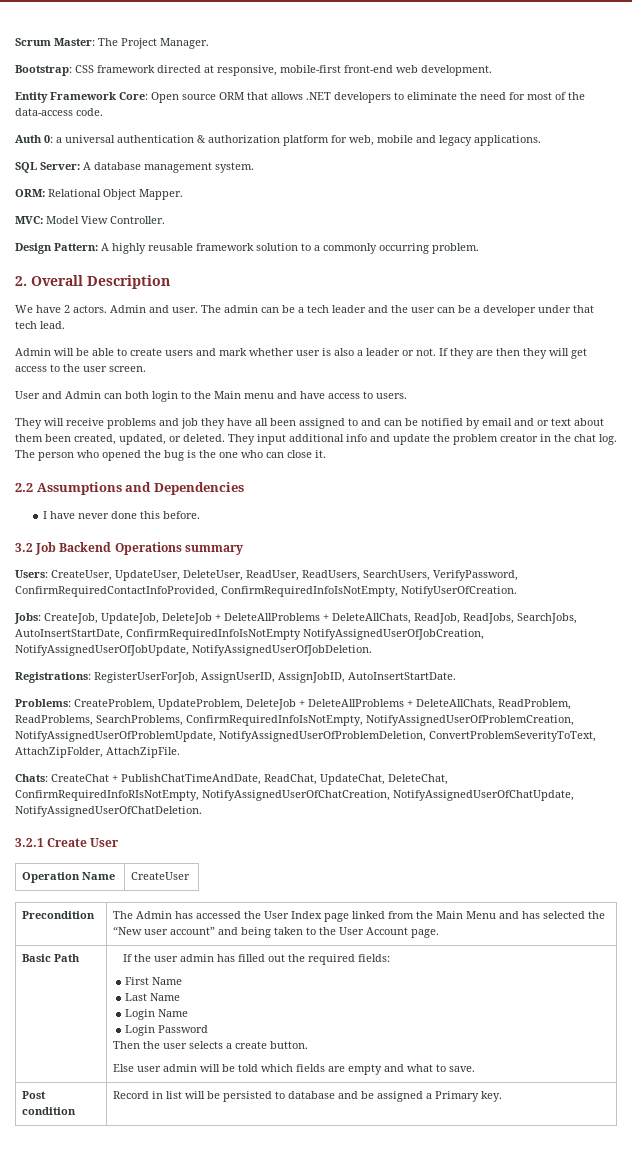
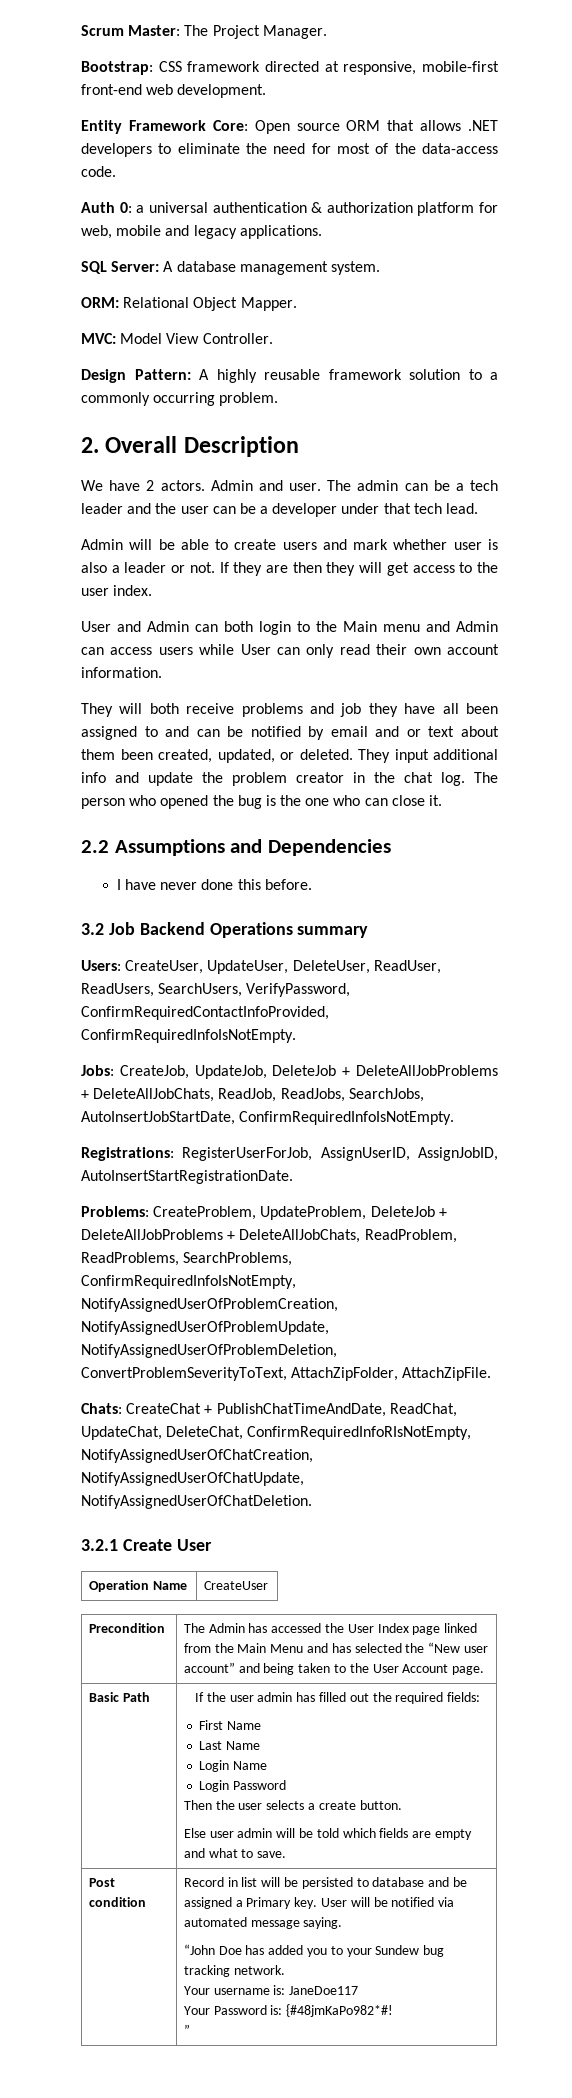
[109,366,146,372] screen. -> [113,585,153,596] index.
[300,391,407,399] have access to users. -> [456,621,498,632] [81,644,499,658] [81,667,162,678] Admin can access users while User can only read their own account information.
(64, 422) none -> [149,703,179,714] both
[221,586,517,597] ConfirmRequiredInfoIsNotEmpty, NotifyUserOfCreation. -> [81,1029,296,1043] ConfirmRequiredInfoIsNotEmpty.
[224,613,577,624] [15,629,484,640] [15,645,372,656] DeleteAllProblems + DeleteAllChats, ReadJob, ReadJobs, SearchJobs, AutoInsertStartDate, ConfirmRequiredInfoIsNotEmpty NotifyAssignedUserOfJobCreation, NotifyAssignedUserOfJobUpdate, NotifyAssignedUserOfJobDeletion. -> [356,1065,498,1076] [81,1088,424,1102] [81,1111,455,1125] DeleteAllJobProblems + DeleteAllJobChats, ReadJob, ReadJobs, SearchJobs, AutoInsertJobStartDate, ConfirmRequiredInfoIsNotEmpty.
[348,672,456,680] AutoInsertStartDate. -> [81,1170,293,1184] AutoInsertStartRegistrationDate.
[308,699,495,710] DeleteAllProblems + DeleteAllChats, -> [81,1229,361,1243] DeleteAllJobProblems + DeleteAllJobChats,
(503, 1096) none -> [320,1897,455,1907] [183,1917,343,1929] [183,1944,445,1957] [183,1965,285,1977] [183,1985,359,1995] [183,2004,394,2017] [183,2024,190,2035] User will be notified via automated message saying. // “John Doe has added you to your Sundew bug tracking network. // Your username is: JaneDoe117 // Your Password is: {#48jmKaPo982*#! // ”

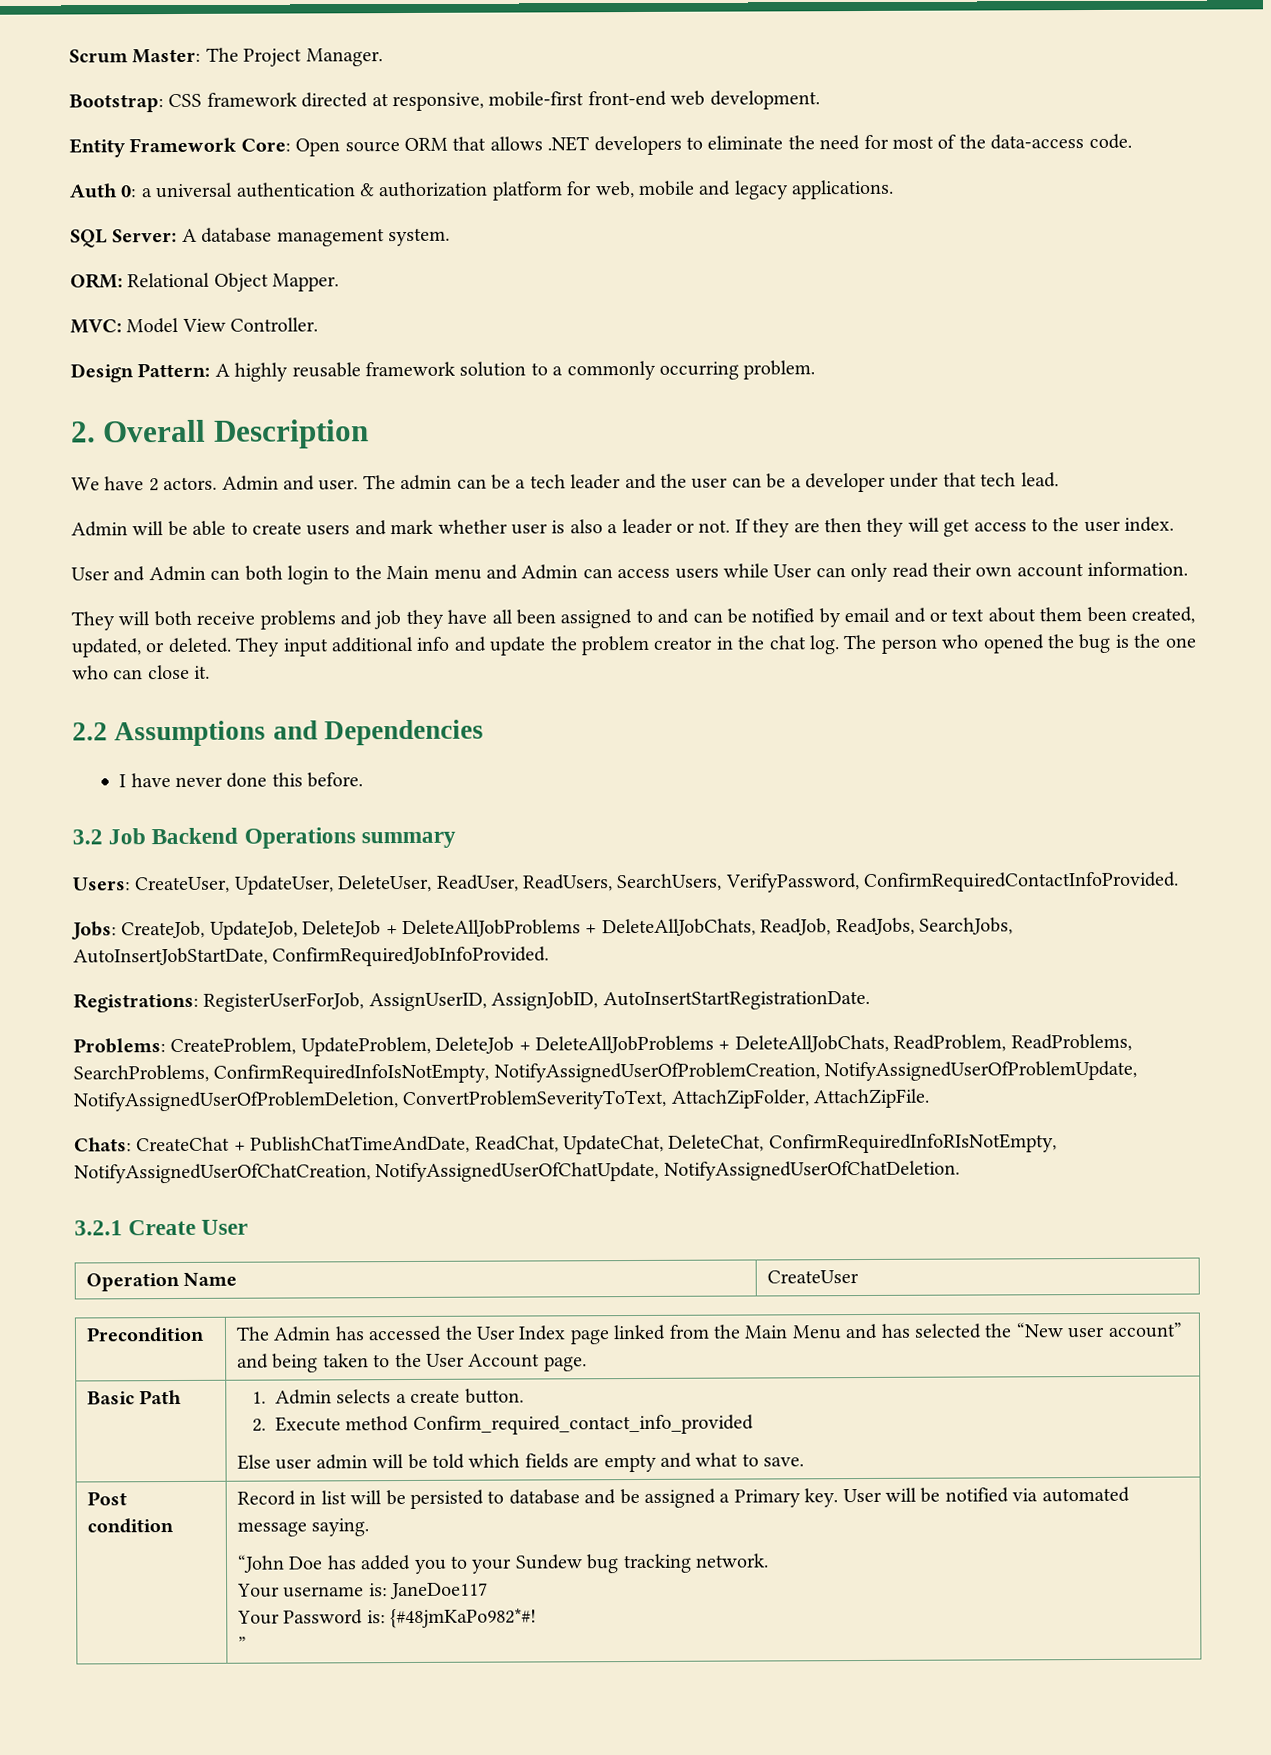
[81,1006,329,1020] [81,1029,296,1043] ConfirmRequiredContactInfoProvided, ConfirmRequiredInfoIsNotEmpty. -> [863,871,1180,893] ConfirmRequiredContactInfoProvided.
[239,1111,455,1125] ConfirmRequiredInfoIsNotEmpty. -> [272,946,550,967] ConfirmRequiredJobInfoProvided.
[195,1692,481,1704] [199,1720,262,1730] [199,1741,261,1750] [199,1760,268,1772] [199,1780,287,1792] [183,1800,263,1810] If the user admin has filled out the required fields: // First Name // Last Name // Login Name // Login Password // Then the user -> [251,1389,332,1405] 1. Admin
(402, 1805) none -> [251,1414,754,1435] // 2. Execute method Confirm_required_contact_info_provided

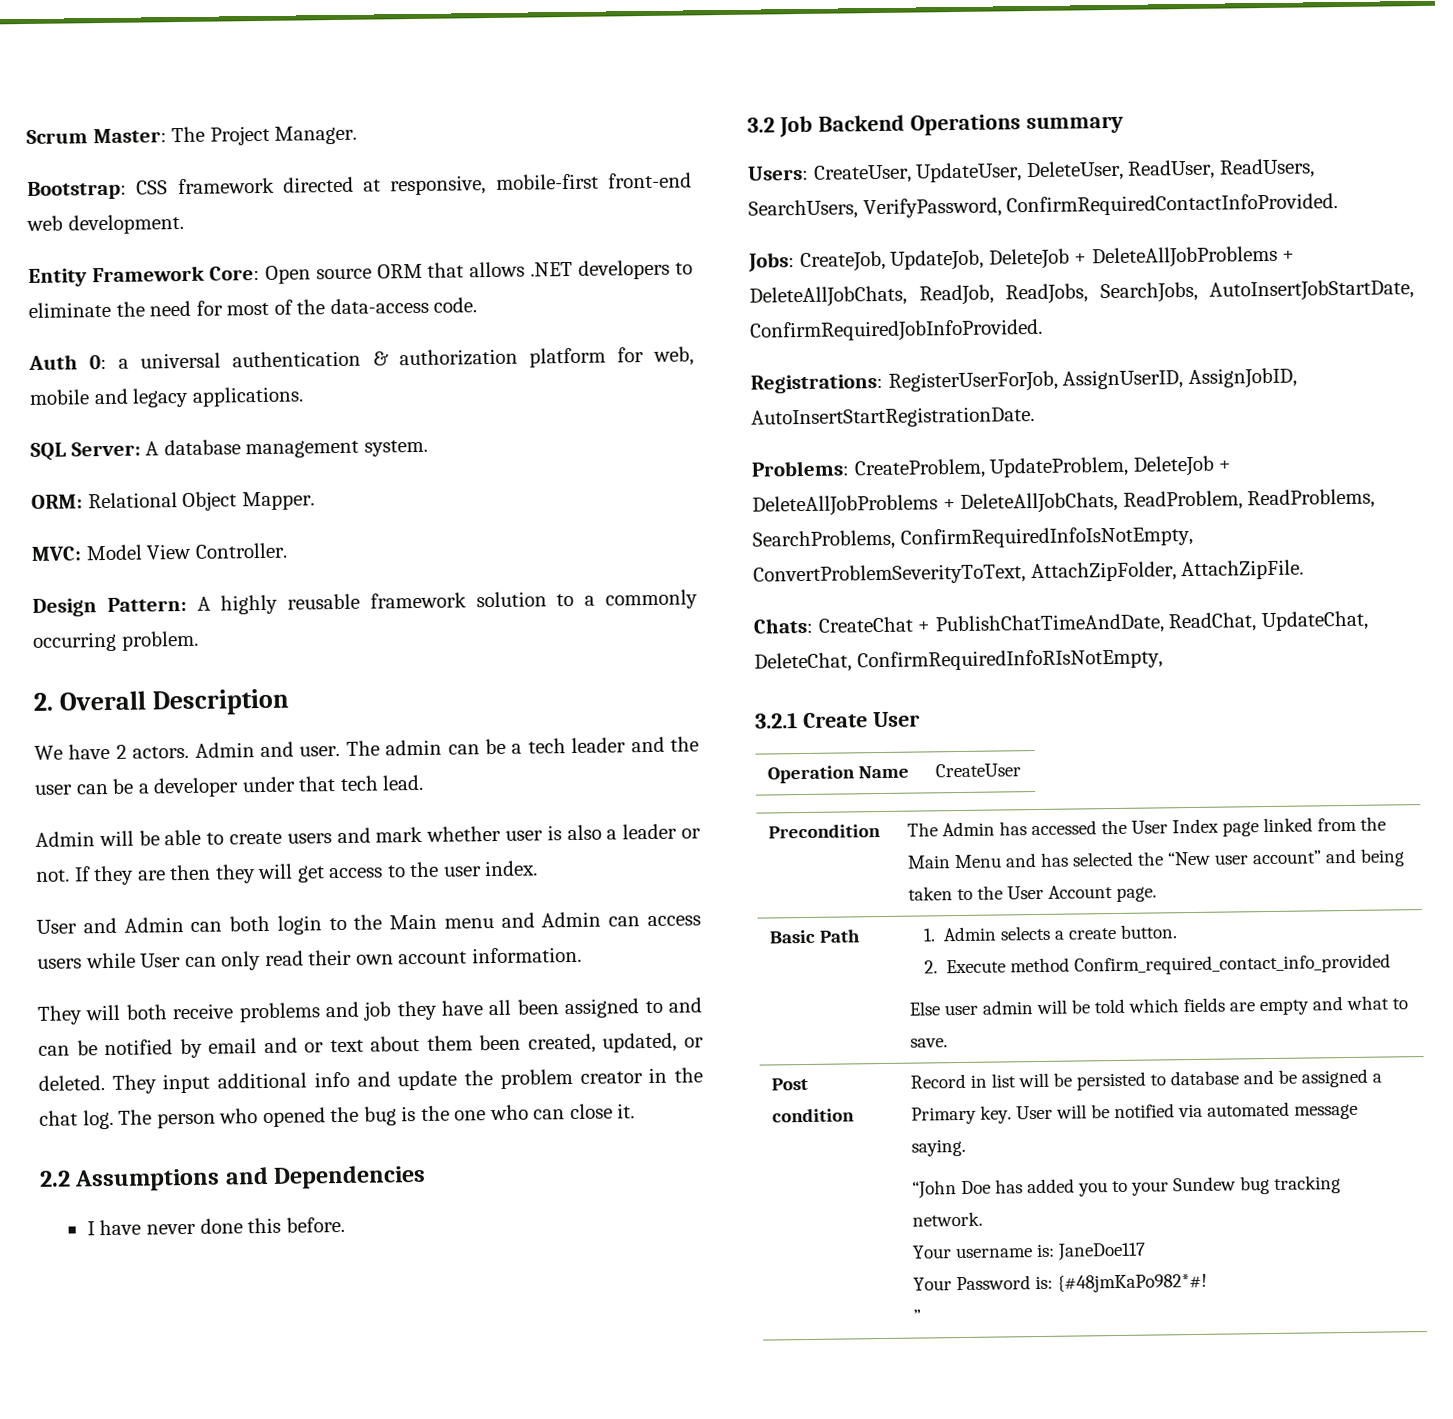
[493,1060,1138,1083] [73,1091,399,1112] NotifyAssignedUserOfProblemCreation, NotifyAssignedUserOfProblemUpdate, NotifyAssignedUserOfProblemDeletion, -> (1193, 537) none
[74,1160,960,1184] NotifyAssignedUserOfChatCreation, NotifyAssignedUserOfChatUpdate, NotifyAssignedUserOfChatDeletion. -> (1163, 660) none

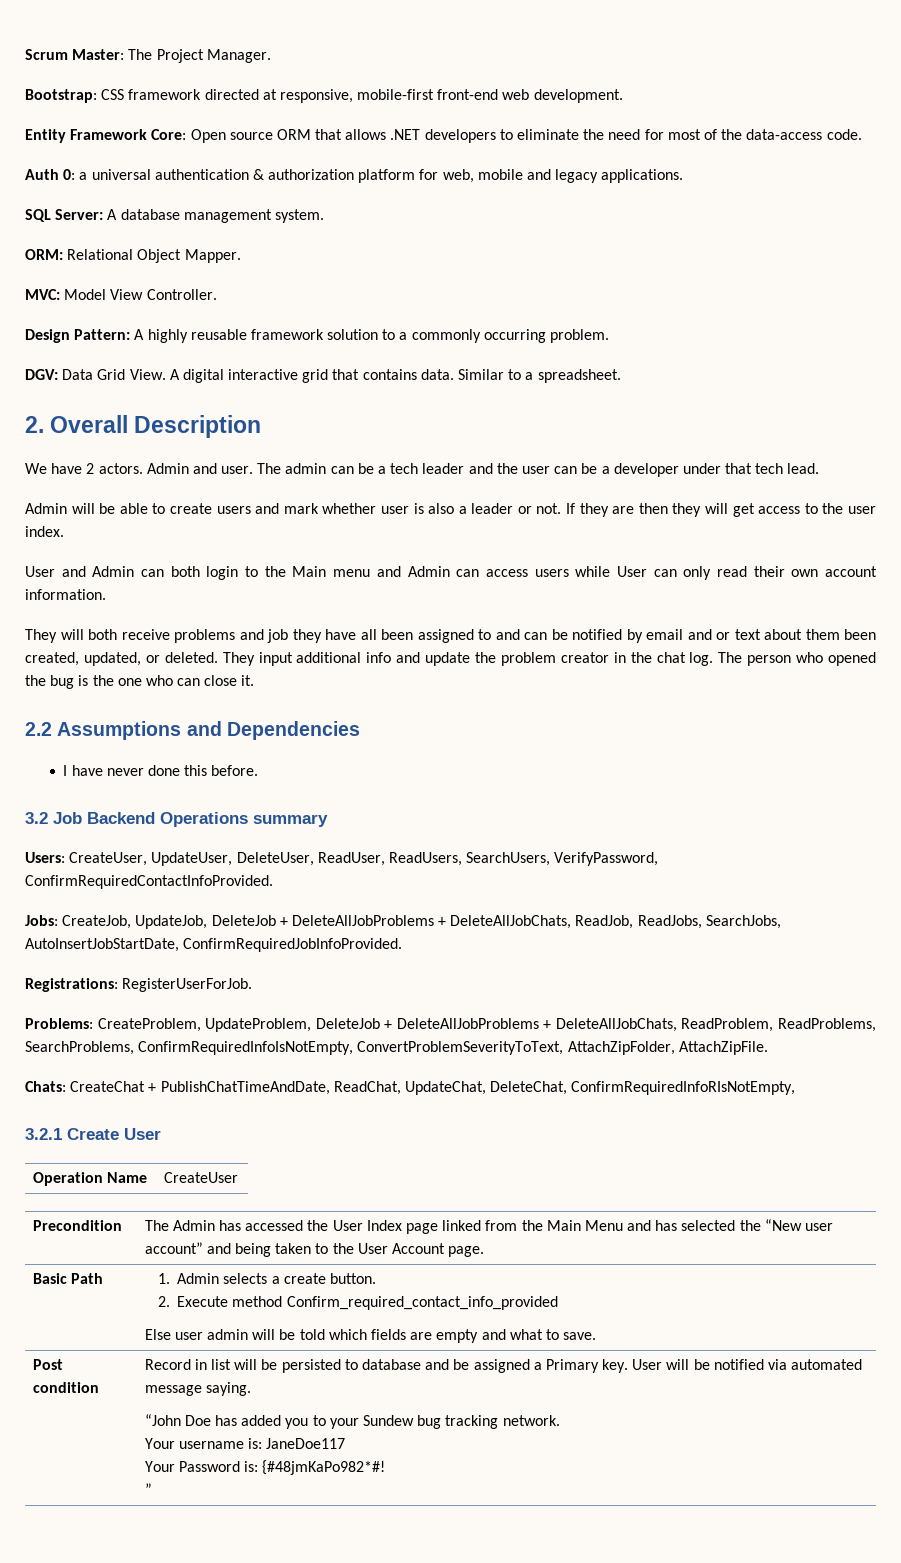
(199, 640) none -> [25,369,621,383] // DGV: Data Grid View. A digital interactive grid that contains data. Similar to a spreadsheet.
[887,367,1297,393] [751,406,1035,429] RegisterUserForJob, AssignUserID, AssignJobID, AutoInsertStartRegistrationDate. -> [122,978,253,992] RegisterUserForJob.

